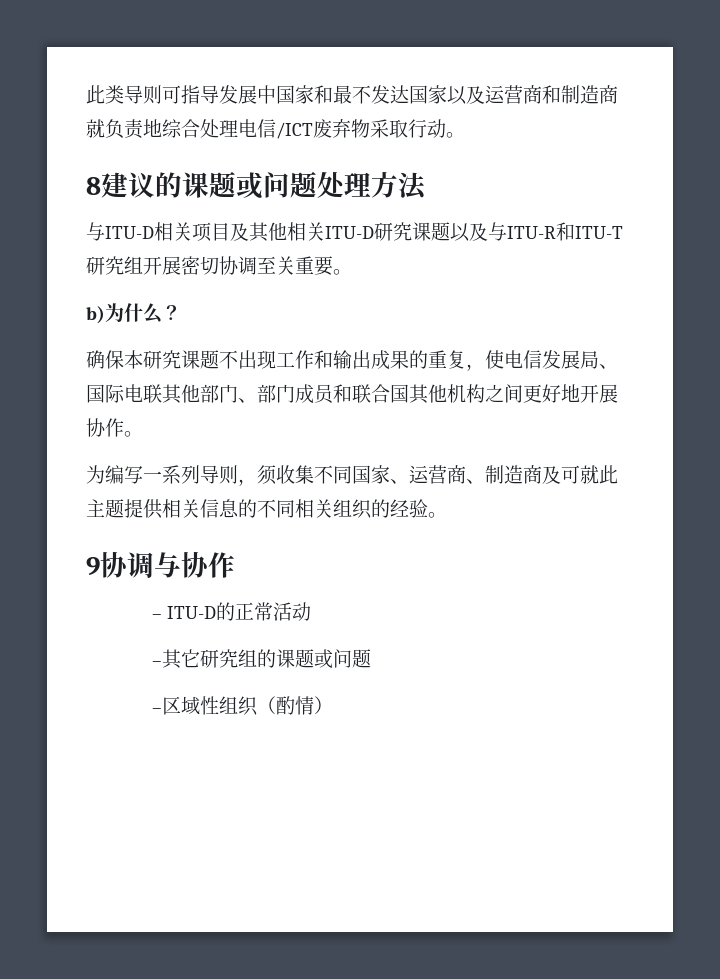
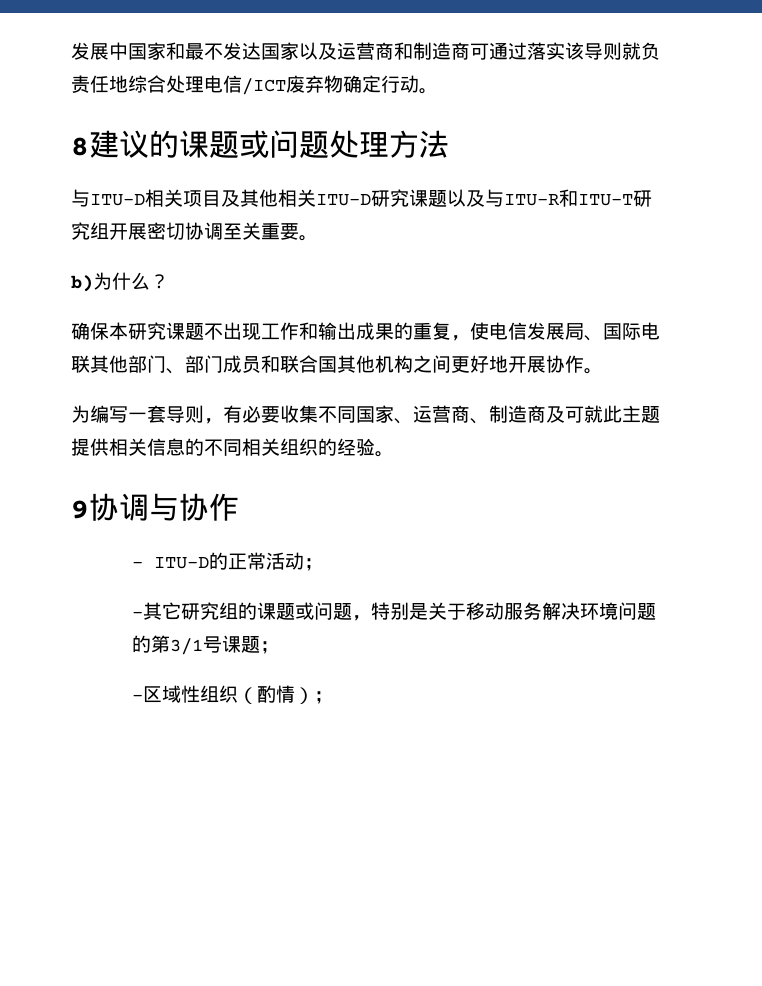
[86,85,219,104] 此类导则可指导 -> (71, 51) none
[86,119,144,139] 就负责 -> [470,42,660,60] [71,75,109,93] 可通过落实该导则就负责任
[370,119,408,138] 采取 -> [343,75,381,93] 确定
[162,465,277,486] 系列导则，须 -> [147,405,280,424] 套导则，有必要
(312, 611) none -> [304,558,324,571] ；
(372, 658) none -> [352,602,657,621] [132,635,280,655] ，特别是关于移动服务解决环境问题的第3/1号课题；
(334, 705) none -> [314,691,334,704] ；

